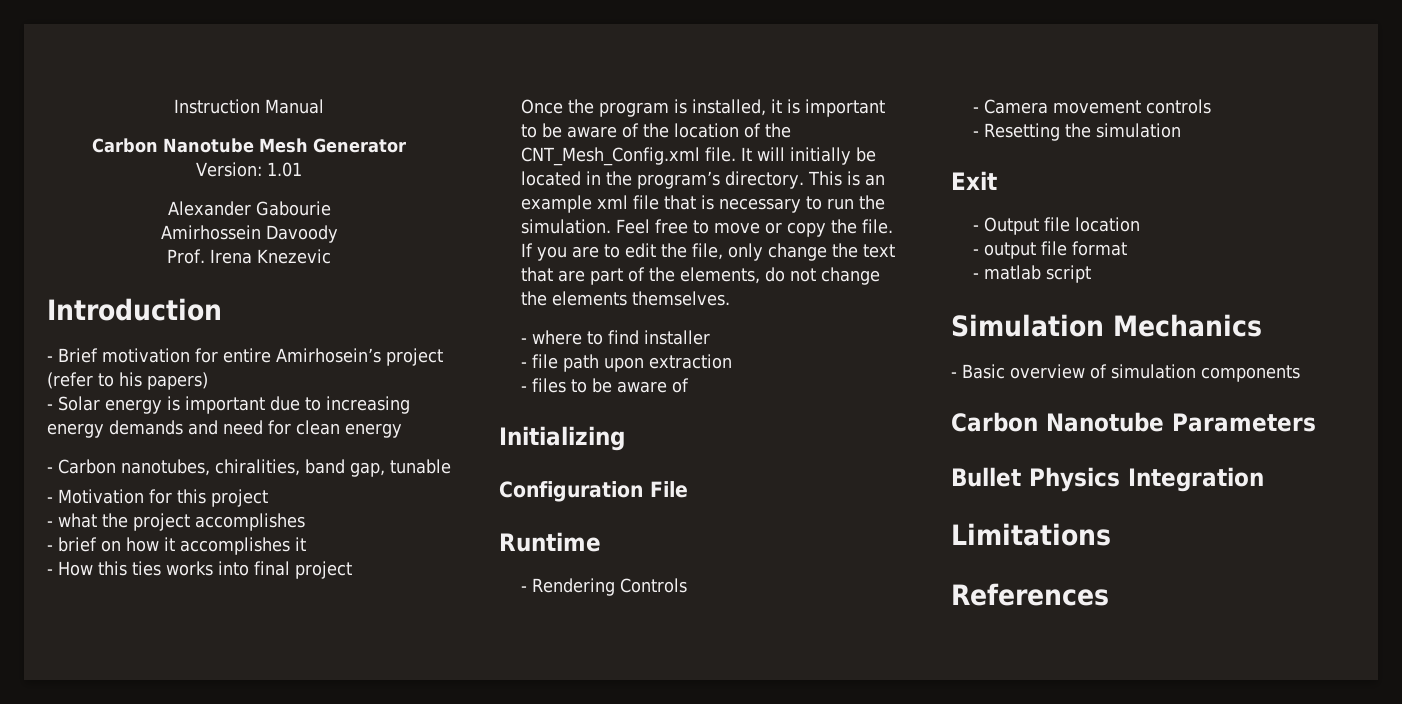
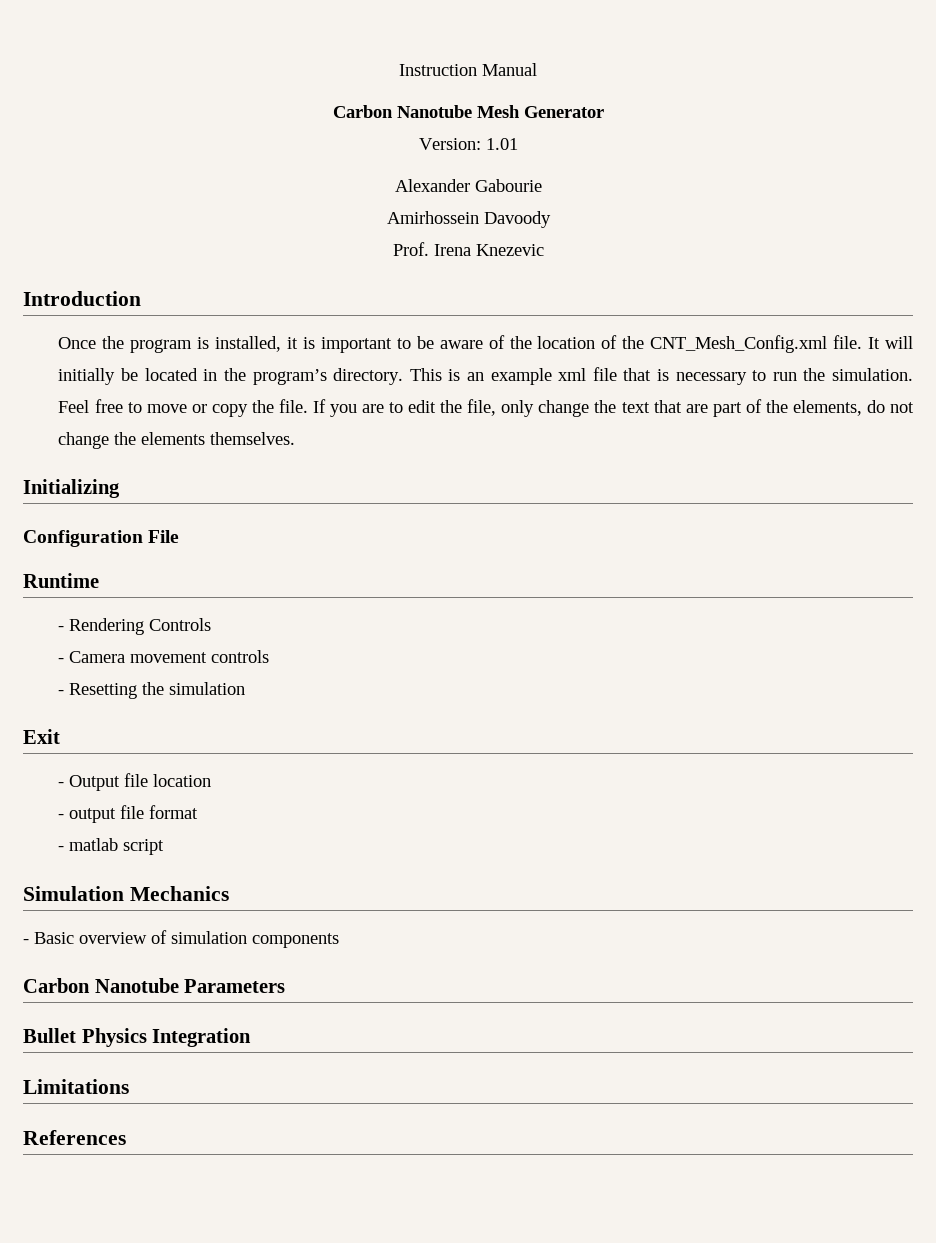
[47,348,443,366] [47,372,208,390] [47,396,410,414] [47,420,402,438] [47,459,451,477] [47,489,268,507] [47,513,305,531] [47,537,306,555] [47,561,352,579] // - Brief motivation for entire Amirhosein’s project (refer to his papers) // - Solar energy is important due to increasing energy demands and need for clean energy // - Carbon nanotubes, chiralities, band gap, tunable // - Motivation for this project // - what the project accomplishes // - brief on how it accomplishes it // - How this ties works into final project -> (141, 298) none
[521,330,711,345] [521,354,733,372] [521,378,690,393] // - where to find installer // - file path upon extraction // - files to be aware of -> (296, 438) none

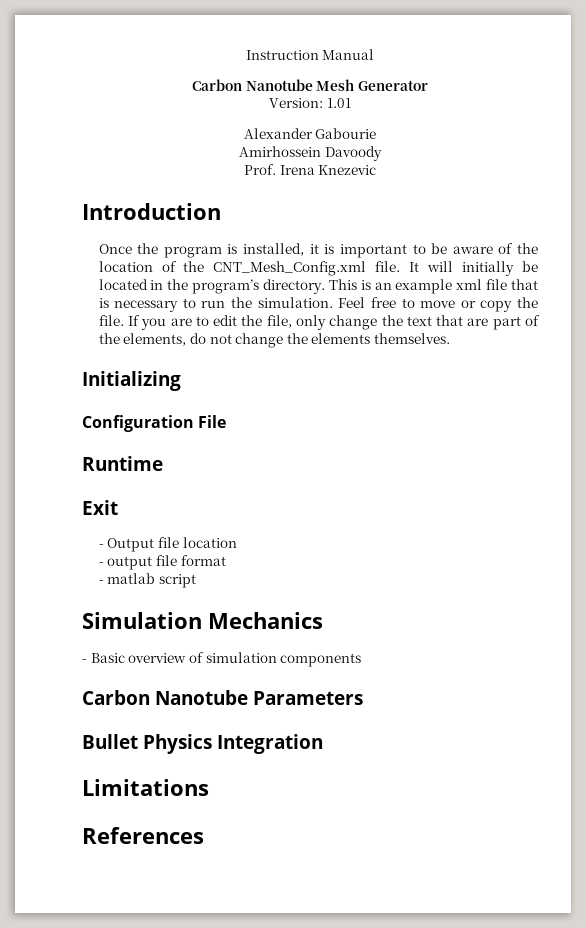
[58,618,212,635] [58,650,270,663] [58,682,246,699] // - Rendering Controls // - Camera movement controls // - Resetting the simulation -> (163, 463) none

